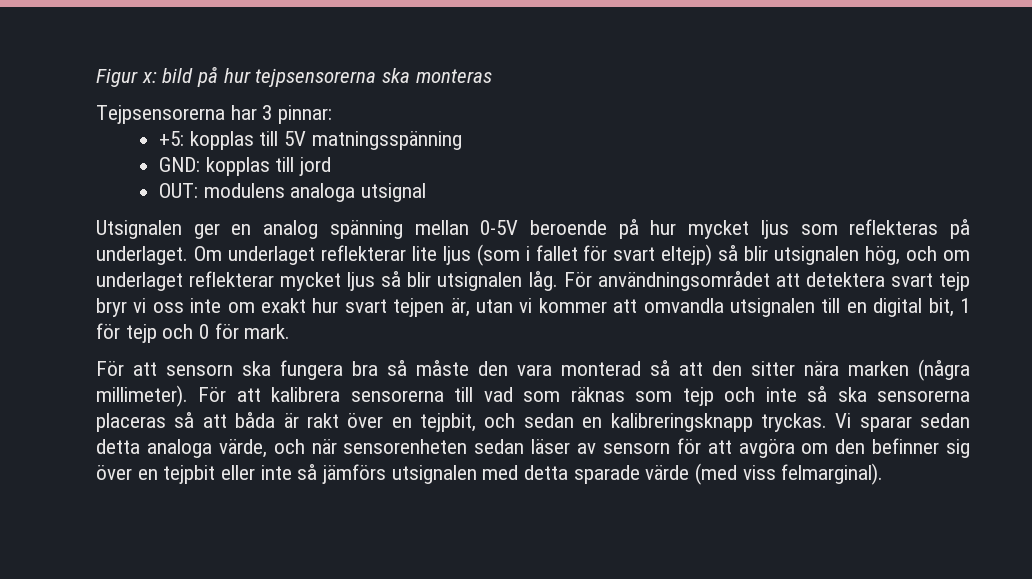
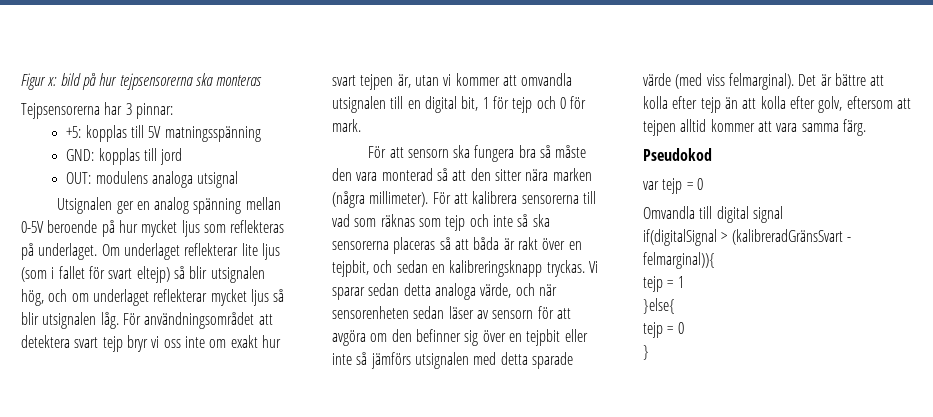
(884, 474) none -> [798,73,885,86] [643,96,911,113] [643,119,866,136] [643,148,712,161] [643,178,703,194] [643,206,783,223] [643,229,851,246] [643,252,715,269] [643,276,684,292] [643,298,675,314] [643,322,684,338] [643,345,649,360] Det är bättre att kolla efter tejp än att kolla efter golv, eftersom att tejpen alltid kommer att vara samma färg. // Pseudokod // var tejp = 0 // Omvandla till digital signal // if(digitalSignal > (kalibreradGränsSvart - felmarginal)){ // tejp = 1 // }else{ // tejp = 0 // }

